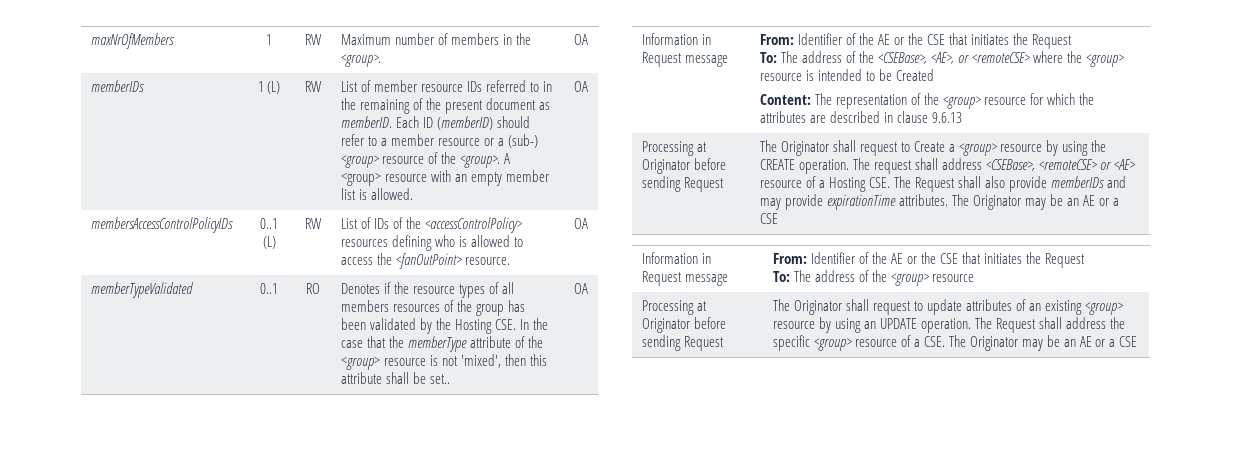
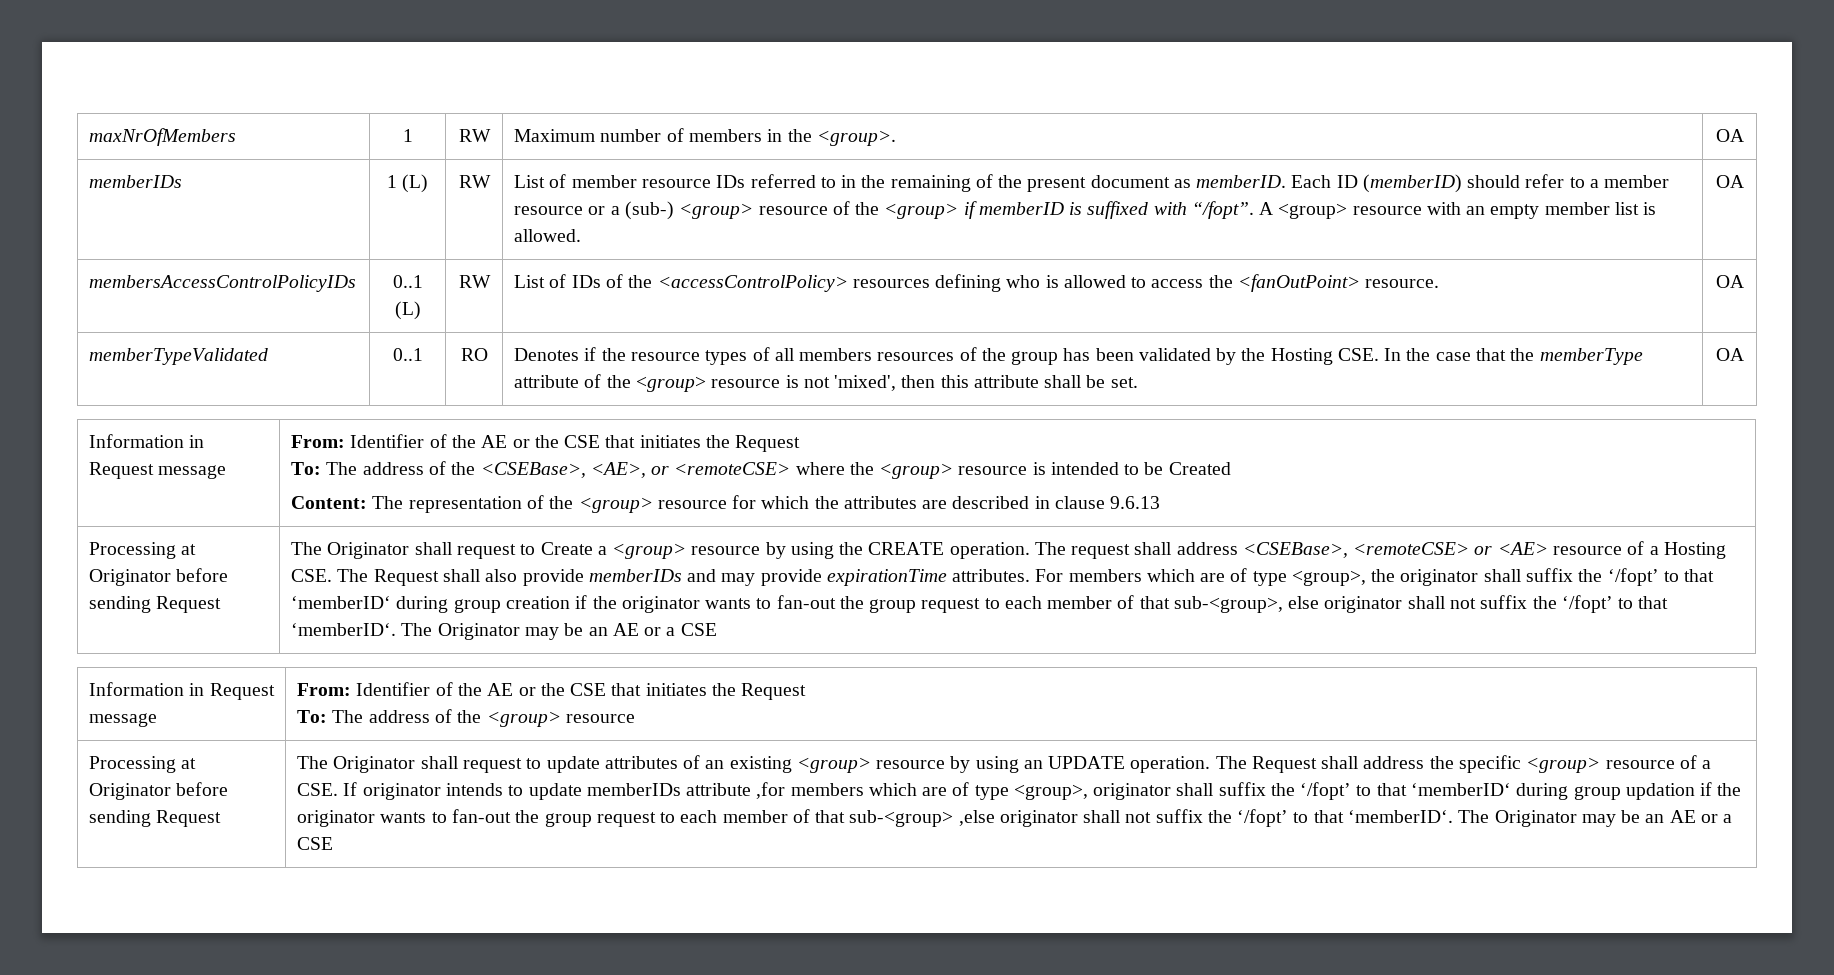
[460,155,501,168] <group>. -> [884,201,1254,219] <group> if memberID is suffixed with “/fopt”.
[430,374,451,384] set.. -> [1110,377,1138,388] set.
(949, 200) none -> [1035,568,1715,586] [291,595,1669,613] [291,623,397,636] For members which are of type <group>, the originator shall suffix the ‘/fopt’ to that ‘memberID‘ during group creation if the originator wants to fan-out the group request to each member of that sub-<group>, else originator shall not suffix the ‘/fopt’ to that ‘memberID‘.
(946, 341) none -> [343,782,1742,800] [297,809,1454,827] If originator intends to update memberIDs attribute ,for members which are of type <group>, originator shall suffix the ‘/fopt’ to that ‘memberID‘ during group updation if the originator wants to fan-out the group request to each member of that sub-<group> ,else originator shall not suffix the ‘/fopt’ to that ‘memberID‘.

